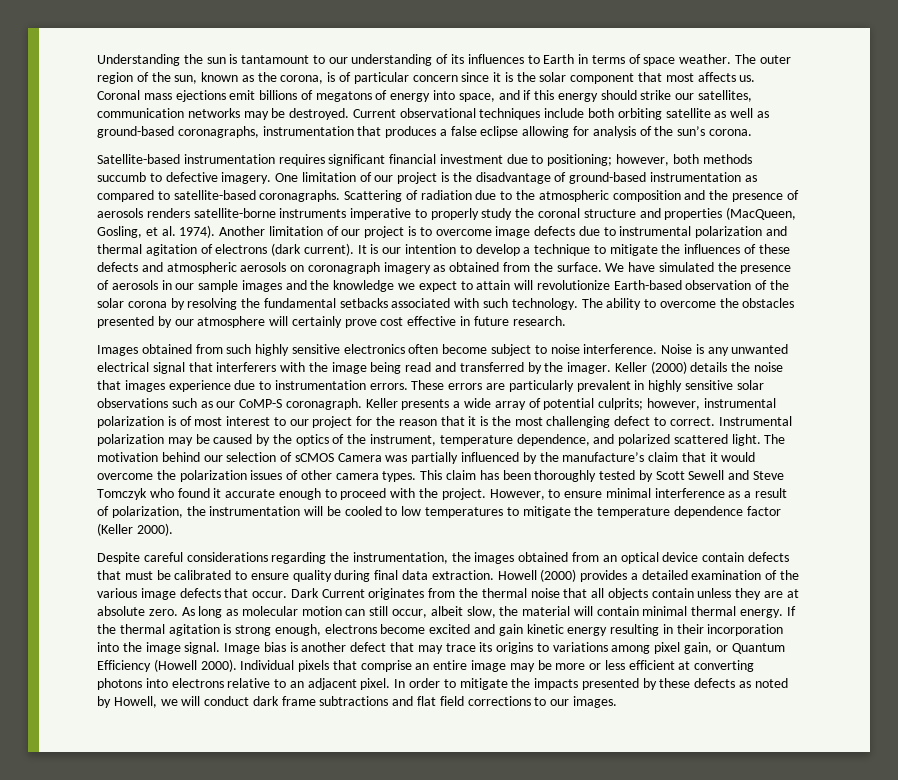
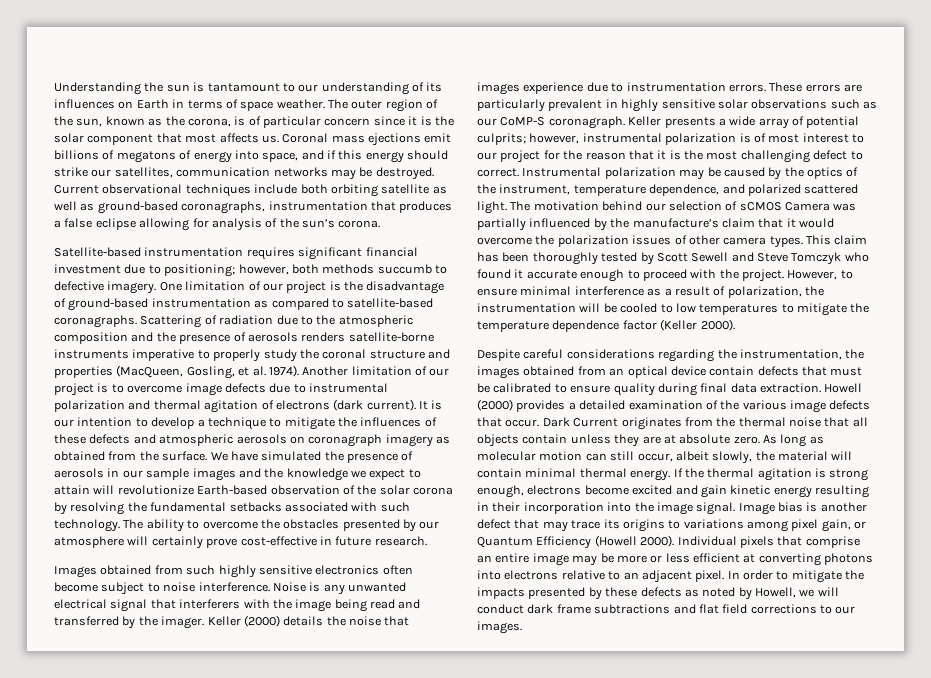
[527,55,540,64] to -> [118,101,134,109] on
[380,316,457,326] cost effective -> [240,536,317,546] cost-effective
[466,606,496,618] slow, -> [712,451,753,464] slowly,

